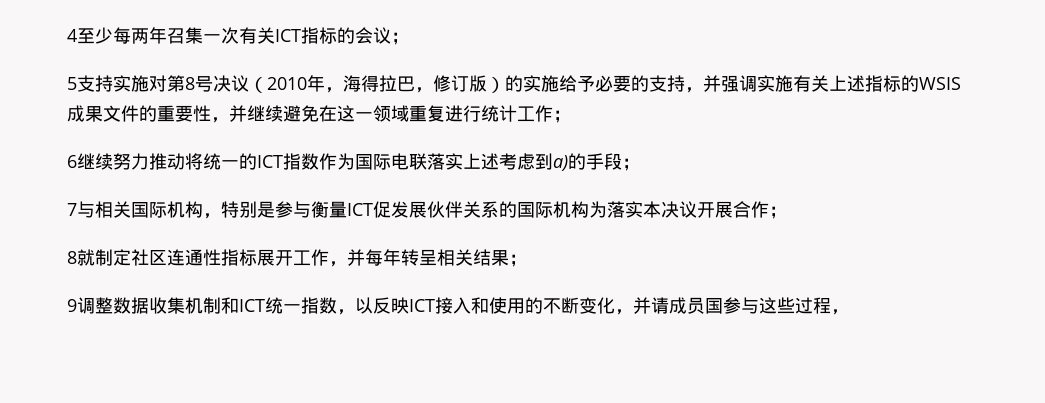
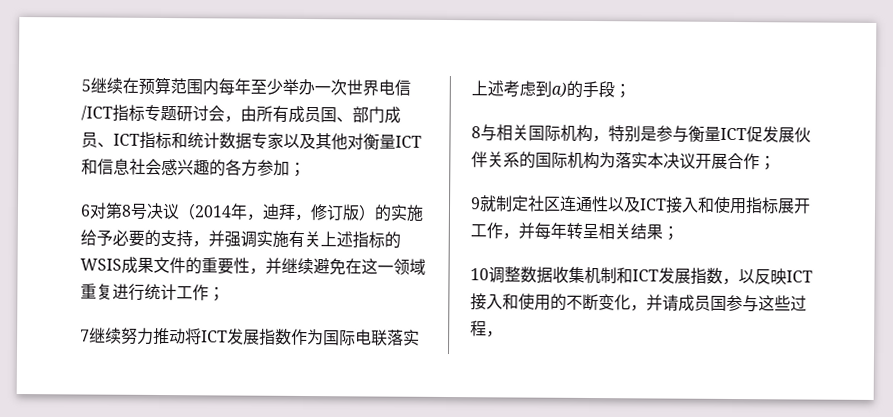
[67,27,409,45] [67,75,415,93] 4至少每两年召集一次有关ICT指标的会议； // 5支持实施对第8号决议（2010年，海得拉巴 -> [81,76,411,96] [81,104,401,124] [81,131,422,151] [81,158,306,178] [80,202,296,221] 5继续在预算范围内每年至少举办一次世界电信/ICT指标专题研讨会，由所有成员国、部门成员、ICT指标和统计数据专家以及其他对衡量ICT和信息社会感兴趣的各方参加； // 6对第8号决议（2014年，迪拜
[67,155,77,168] 6 -> [80,329,90,342] 7
[203,153,283,170] 统一的ICT -> [201,328,260,345] ICT发展
[67,203,77,216] 7 -> [471,126,481,139] 8
[67,251,77,264] 8 -> [470,197,481,210] 9
(221, 257) none -> [607,196,747,215] 以及ICT接入和使用
[67,299,77,312] 9 -> [470,268,489,281] 10
[265,297,301,314] 统一 -> [658,267,691,284] 发展

